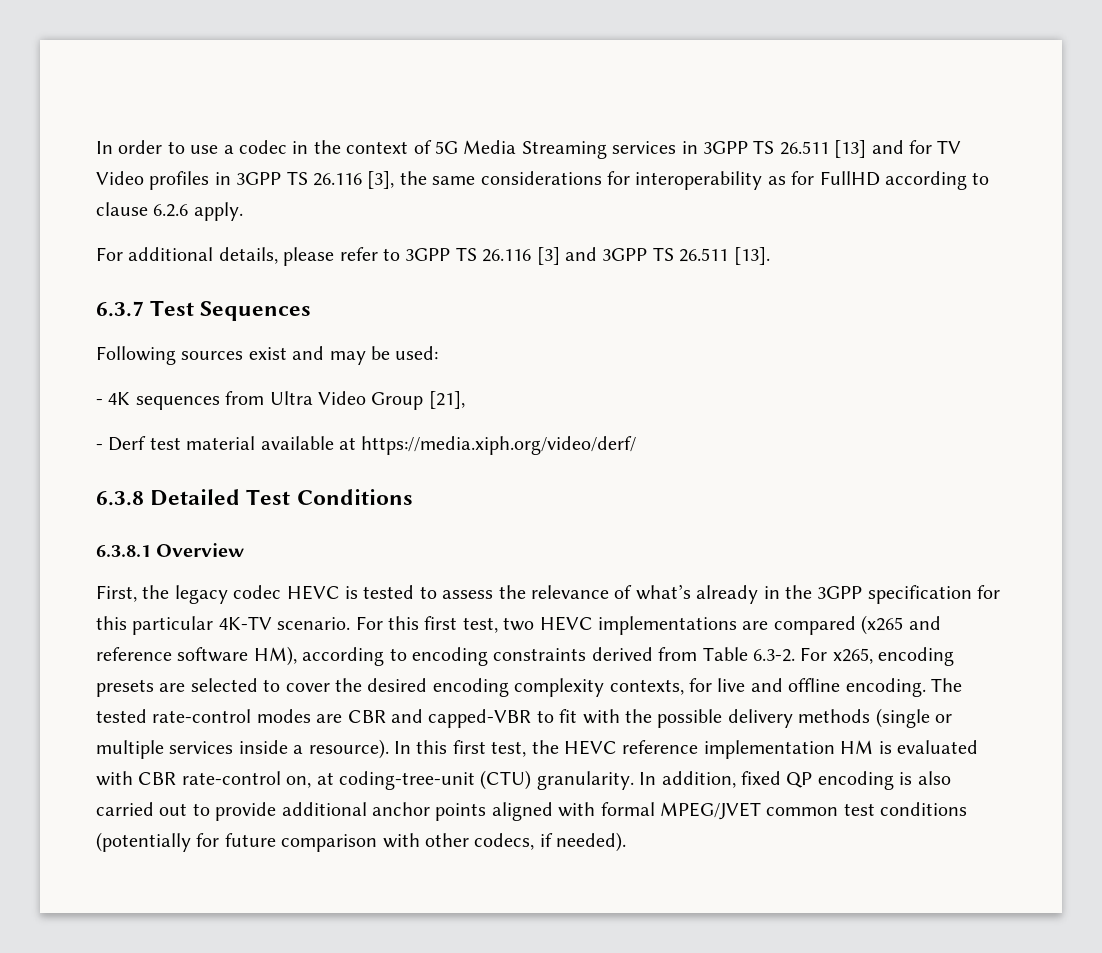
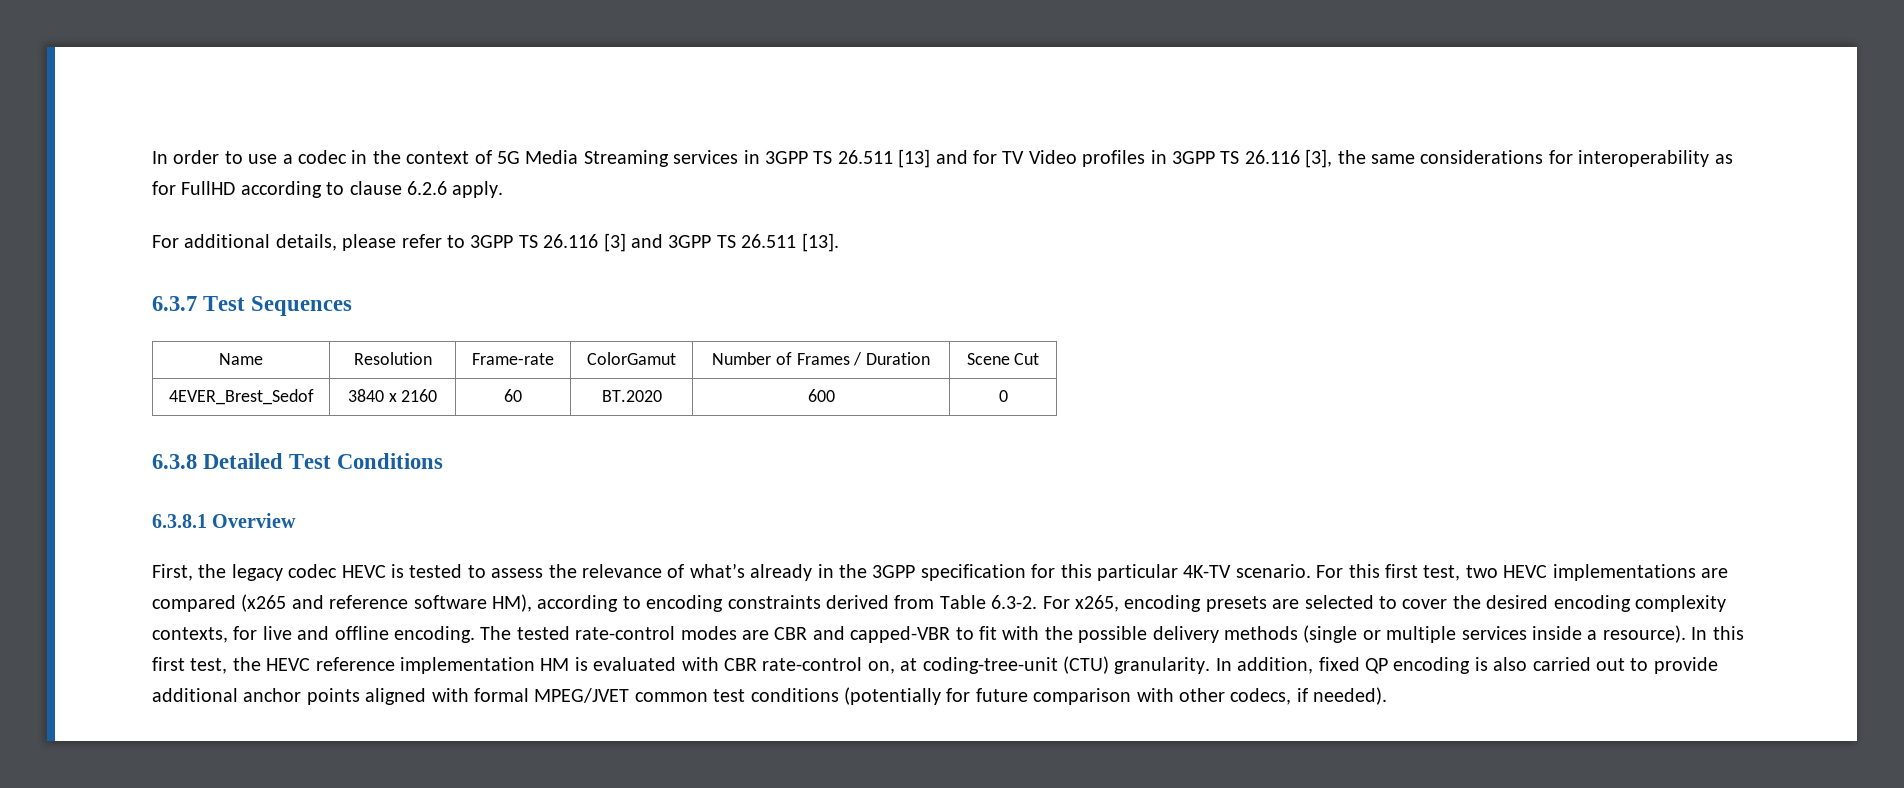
[96,346,439,365] [96,391,465,410] [96,436,637,455] // Following sources exist and may be used: // - 4K sequences from Ultra Video Group [21], // - Derf test material available at https://media.xiph.org/video/derf/ -> [219,353,263,365] [353,352,432,365] [472,353,554,365] [587,352,676,365] [711,352,931,366] [966,353,1040,365] [168,389,314,405] [347,389,438,402] [504,389,522,402] [601,390,662,402] [807,389,835,402] [998,390,1008,402] // Name | Resolution | Frame-rate | ColorGamut | Number of Frames / Duration | Scene Cut // 4EVER_Brest_Sedof | 3840 x 2160 | 60 | BT.2020 | 600 | 0

